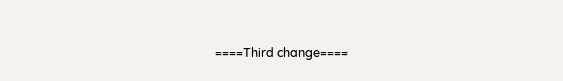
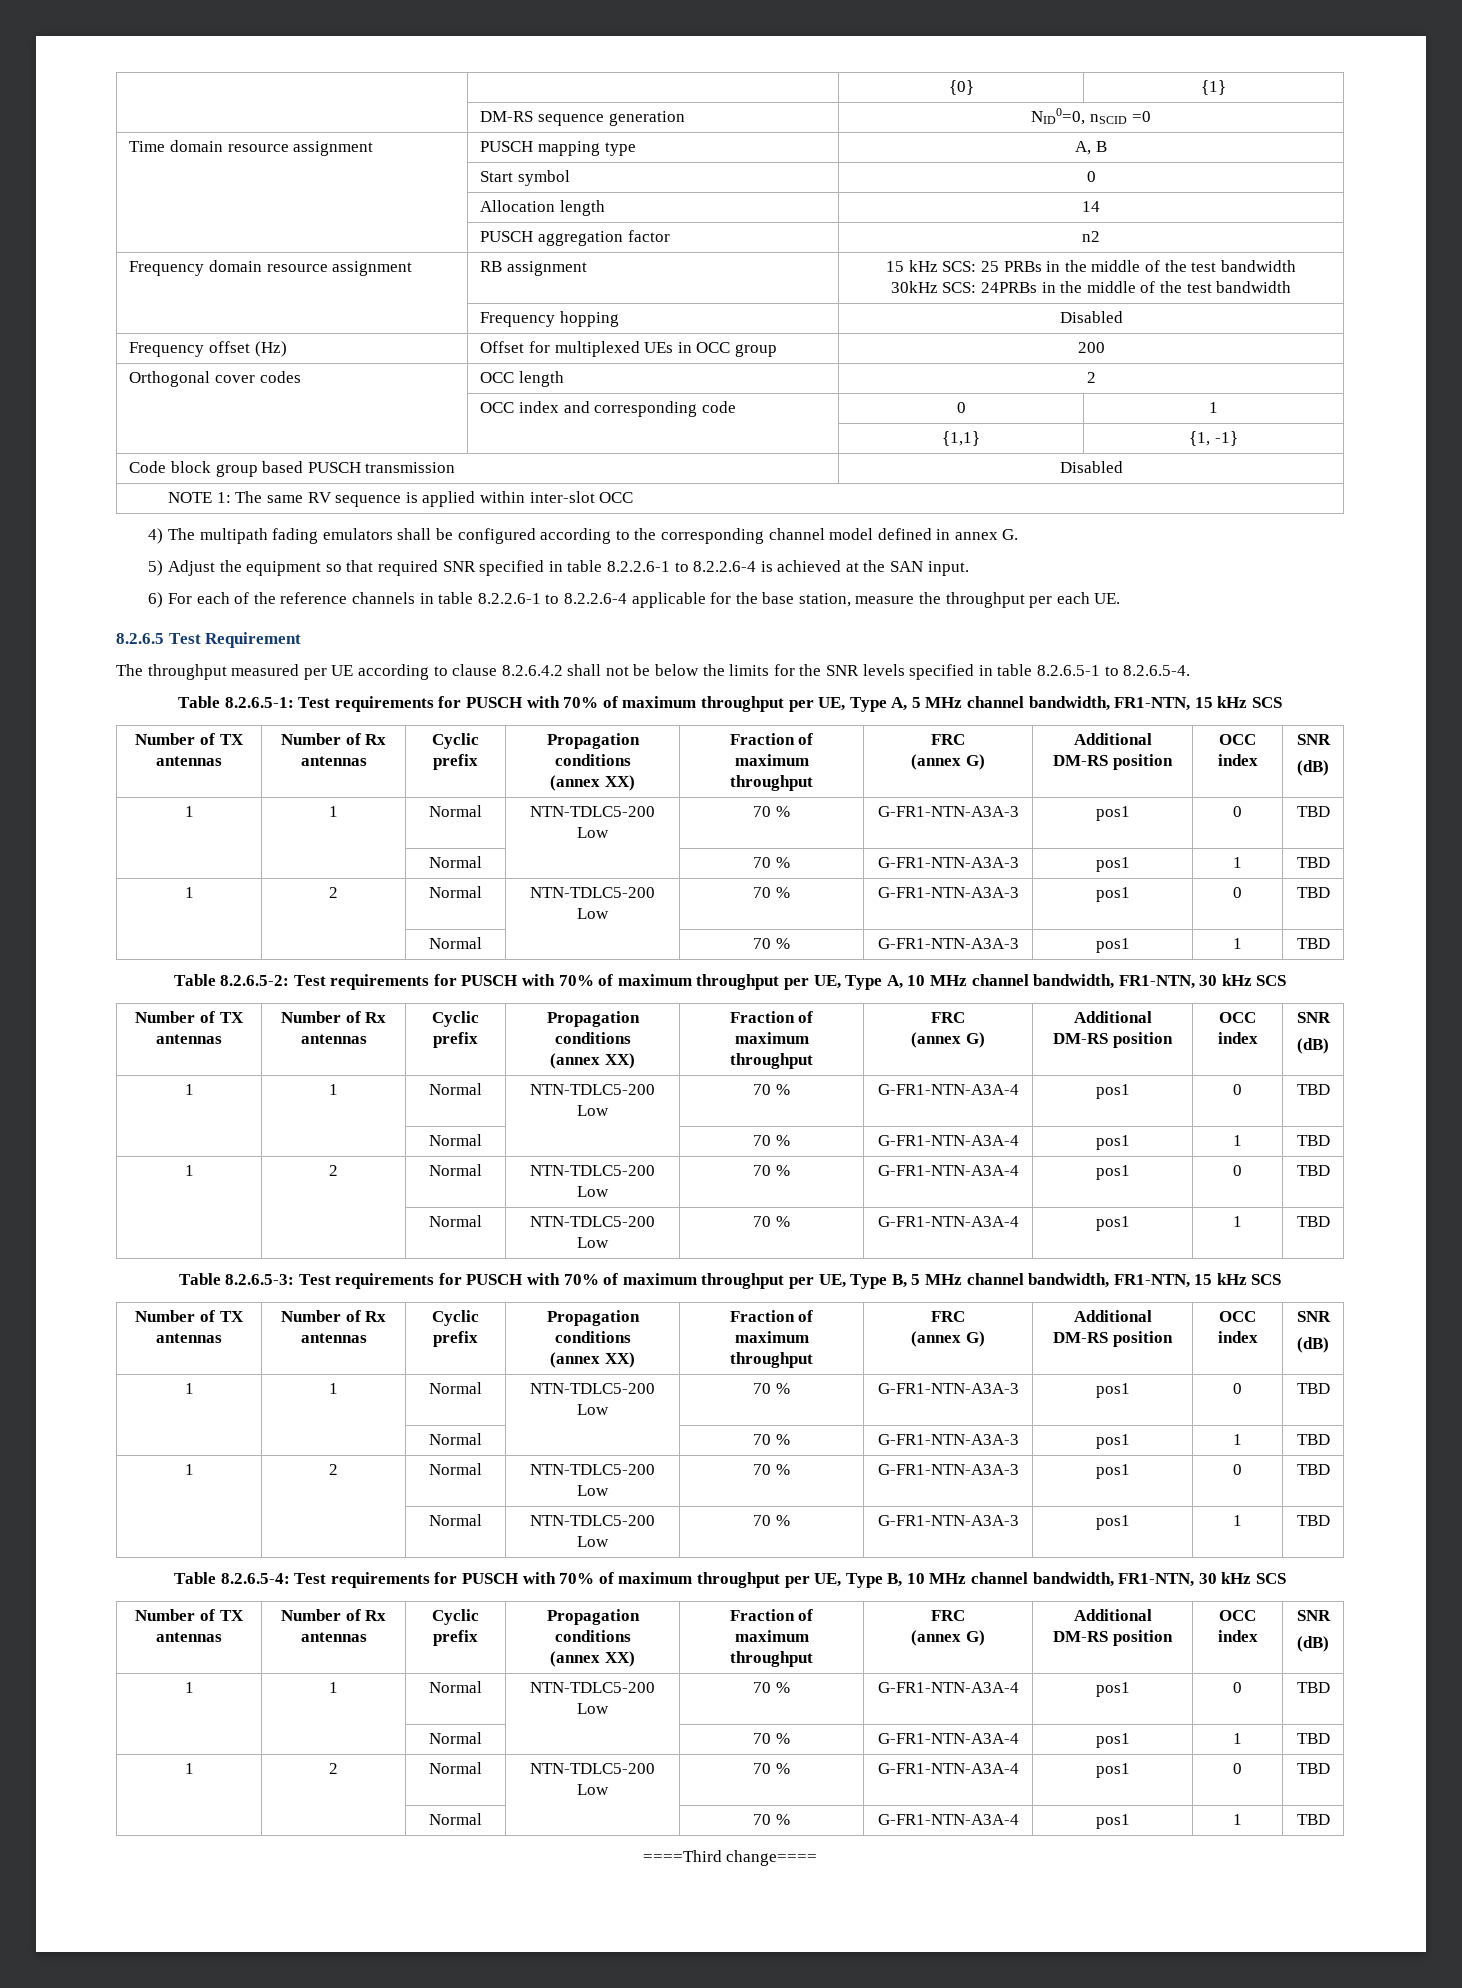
(214, 52) none -> [948,80,974,95] [1201,80,1226,95] [480,111,685,126] [1031,108,1151,125] [129,140,374,156] [480,141,636,156] [1075,141,1107,155] [480,170,570,186] [1086,171,1096,182] [480,200,605,216] [1082,201,1100,212] [480,230,670,246] [1082,231,1100,242] [129,260,413,276] [480,261,587,276] [886,260,1296,272] [890,281,1292,293] [480,311,619,327] [1059,311,1123,323] [129,341,287,357] [480,341,777,357] [1077,342,1105,353] [129,371,301,387] [480,371,564,387] [1086,372,1096,383] [480,401,736,417] [956,402,966,413] [1209,402,1218,413] [942,431,980,446] [1189,431,1238,446] [129,461,456,477] [1059,461,1123,473] [168,491,634,507] [148,528,1019,544] [148,560,969,576] [148,592,1121,608] [116,632,302,648] [116,664,1191,680] [178,696,1282,712] [135,733,244,745] [156,756,222,766] [280,733,387,745] [300,756,367,766] [432,733,479,749] [433,754,478,770] [546,733,640,749] [554,754,631,766] [550,775,635,791] [729,733,814,745] [734,754,809,766] [730,775,813,791] [931,734,965,745] [911,754,985,770] [1073,733,1152,745] [1053,754,1173,770] [1219,734,1256,745] [1217,754,1258,766] [1296,734,1331,745] [1297,760,1329,776] [184,806,194,817] [329,806,338,817] [429,805,482,817] [530,806,655,817] [577,827,609,838] [753,806,790,817] [877,806,1019,817] [1095,806,1130,821] [1233,806,1242,817] [1296,806,1330,817] [429,856,482,868] [753,857,790,868] [877,857,1019,868] [1095,857,1130,872] [1233,857,1242,868] [1296,857,1330,868] [184,887,194,898] [329,887,338,898] [429,886,482,898] [530,887,655,898] [577,908,609,919] [753,887,790,898] [877,887,1019,898] [1095,887,1130,902] [1233,887,1242,898] [1296,887,1330,898] [429,937,482,949] [753,938,790,949] [877,938,1019,949] [1095,938,1130,953] [1233,938,1242,949] [1296,938,1330,949] [173,974,1287,990] [135,1011,244,1023] [156,1034,222,1044] [280,1011,387,1023] [300,1034,367,1044] [432,1011,479,1027] [433,1032,478,1048] [546,1011,640,1027] [554,1032,631,1044] [550,1053,635,1069] [729,1011,814,1023] [734,1032,809,1044] [730,1053,813,1069] [931,1012,965,1023] [911,1032,985,1048] [1073,1011,1152,1023] [1053,1032,1173,1048] [1219,1012,1256,1023] [1217,1032,1258,1044] [1296,1012,1331,1023] [1297,1038,1329,1054] [184,1084,194,1095] [329,1084,338,1095] [429,1083,482,1095] [530,1084,655,1095] [577,1105,609,1116] [753,1084,790,1095] [877,1084,1019,1095] [1095,1084,1130,1099] [1233,1084,1242,1095] [1296,1084,1330,1095] [429,1134,482,1146] [753,1135,790,1146] [877,1135,1019,1146] [1095,1135,1130,1150] [1233,1135,1242,1146] [1296,1135,1330,1146] [184,1165,194,1176] [329,1165,338,1176] [429,1164,482,1176] [530,1165,655,1176] [577,1186,609,1197] [753,1165,790,1176] [877,1165,1019,1176] [1095,1165,1130,1180] [1233,1165,1242,1176] [1296,1165,1330,1176] [429,1215,482,1227] [530,1216,655,1227] [577,1237,609,1248] [753,1216,790,1227] [877,1216,1019,1227] [1095,1216,1130,1231] [1233,1216,1242,1227] [1296,1216,1330,1227] [178,1273,1282,1289] [135,1310,244,1322] [156,1333,222,1343] [280,1310,387,1322] [300,1333,367,1343] [432,1310,479,1326] [433,1331,478,1347] [546,1310,640,1326] [554,1331,631,1343] [550,1352,635,1368] [729,1310,814,1322] [734,1331,809,1343] [730,1352,813,1368] [931,1311,965,1322] [911,1331,985,1347] [1073,1310,1152,1322] [1053,1331,1173,1347] [1219,1311,1256,1322] [1217,1331,1258,1343] [1296,1311,1331,1322] [1297,1337,1329,1353] [184,1383,194,1394] [329,1383,338,1394] [429,1382,482,1394] [530,1383,655,1394] [577,1404,609,1415] [753,1383,790,1394] [877,1383,1019,1394] [1095,1383,1130,1398] [1233,1383,1242,1394] [1296,1383,1330,1394] [429,1433,482,1445] [753,1434,790,1445] [877,1434,1019,1445] [1095,1434,1130,1449] [1233,1434,1242,1445] [1296,1434,1330,1445] [184,1464,194,1475] [329,1464,338,1475] [429,1463,482,1475] [530,1464,655,1475] [577,1485,609,1496] [753,1464,790,1475] [877,1464,1019,1475] [1095,1464,1130,1479] [1233,1464,1242,1475] [1296,1464,1330,1475] [429,1514,482,1526] [530,1515,655,1526] [577,1536,609,1547] [753,1515,790,1526] [877,1515,1019,1526] [1095,1515,1130,1530] [1233,1515,1242,1526] [1296,1515,1330,1526] [174,1572,1286,1588] [135,1609,244,1621] [156,1632,222,1642] [280,1609,387,1621] [300,1632,367,1642] [432,1609,479,1625] [433,1630,478,1646] [546,1609,640,1625] [554,1630,631,1642] [550,1651,635,1667] [729,1609,814,1621] [734,1630,809,1642] [730,1651,813,1667] [931,1610,965,1621] [911,1630,985,1646] [1073,1609,1152,1621] [1053,1630,1173,1646] [1219,1610,1256,1621] [1217,1630,1258,1642] [1296,1610,1331,1621] [1297,1636,1329,1652] [184,1682,194,1693] [329,1682,338,1693] [429,1681,482,1693] [530,1682,655,1693] [577,1703,609,1714] [753,1682,790,1693] [877,1682,1019,1693] [1095,1682,1130,1697] [1233,1682,1242,1693] [1296,1682,1330,1693] [429,1732,482,1744] [753,1733,790,1744] [877,1733,1019,1744] [1095,1733,1130,1748] [1233,1733,1242,1744] [1296,1733,1330,1744] [184,1763,194,1774] [329,1763,338,1774] [429,1762,482,1774] [530,1763,655,1774] [577,1784,609,1795] [753,1763,790,1774] [877,1763,1019,1774] [1095,1763,1130,1778] [1233,1763,1242,1774] [1296,1763,1330,1774] [429,1813,482,1825] [753,1814,790,1825] [877,1814,1019,1825] [1095,1814,1130,1829] [1233,1814,1242,1825] [1296,1814,1330,1825] | | {0} | {1} // | DM-RS sequence generation | NID0=0, nSCID =0 // Time domain resource assignment | PUSCH mapping type | A, B // | Start symbol | 0 // | Allocation length | 14 // | PUSCH aggregation factor | n2 // Frequency domain resource assignment | RB assignment | 15 kHz SCS: 25 PRBs in the middle of the test bandwidth // 30kHz SCS: 24PRBs in the middle of the test bandwidth // | Frequency hopping | Disabled // Frequency offset (Hz) | Offset for multiplexed UEs in OCC group | 200 // Orthogonal cover codes | OCC length | 2 // | OCC index and corresponding code | 0 | 1 // | | {1,1} | {1, -1} // Code block group based PUSCH transmission | Disabled // NOTE 1: The same RV sequence is applied within inter-slot OCC // 4) The multipath fading emulators shall be configured according to the corresponding channel model defined in annex G. // 5) Adjust the equipment so that required SNR specified in table 8.2.2.6-1 to 8.2.2.6-4 is achieved at the SAN input. // 6) For each of the reference channels in table 8.2.2.6-1 to 8.2.2.6-4 applicable for the base station, measure the throughput per each UE. // 8.2.6.5 Test Requirement // The throughput measured per UE according to clause 8.2.6.4.2 shall not be below the limits for the SNR levels specified in table 8.2.6.5-1 to 8.2.6.5-4. // Table 8.2.6.5-1: Test requirements for PUSCH with 70% of maximum throughput per UE, Type A, 5 MHz channel bandwidth, FR1-NTN, 15 kHz SCS // Number of TX antennas | Number of Rx antennas | Cyclic prefix | Propagation conditions // (annex XX) | Fraction of maximum throughput | FRC // (annex G) | Additional DM-RS position | OCC index | SNR // (dB) // 1 | 1 | Normal | NTN-TDLC5-200 Low | 70 % | G-FR1-NTN-A3A-3 | pos1 | 0 | TBD // | | Normal | | 70 % | G-FR1-NTN-A3A-3 | pos1 | 1 | TBD // 1 | 2 | Normal | NTN-TDLC5-200 Low | 70 % | G-FR1-NTN-A3A-3 | pos1 | 0 | TBD // | | Normal | | 70 % | G-FR1-NTN-A3A-3 | pos1 | 1 | TBD // Table 8.2.6.5-2: Test requirements for PUSCH with 70% of maximum throughput per UE, Type A, 10 MHz channel bandwidth, FR1-NTN, 30 kHz SCS // Number of TX antennas | Number of Rx antennas | Cyclic prefix | Propagation conditions // (annex XX) | Fraction of maximum throughput | FRC // (annex G) | Additional DM-RS position | OCC index | SNR // (dB) // 1 | 1 | Normal | NTN-TDLC5-200 Low | 70 % | G-FR1-NTN-A3A-4 | pos1 | 0 | TBD // | | Normal | | 70 % | G-FR1-NTN-A3A-4 | pos1 | 1 | TBD // 1 | 2 | Normal | NTN-TDLC5-200 Low | 70 % | G-FR1-NTN-A3A-4 | pos1 | 0 | TBD // | | Normal | NTN-TDLC5-200 Low | 70 % | G-FR1-NTN-A3A-4 | pos1 | 1 | TBD // Table 8.2.6.5-3: Test requirements for PUSCH with 70% of maximum throughput per UE, Type B, 5 MHz channel bandwidth, FR1-NTN, 15 kHz SCS // Number of TX antennas | Number of Rx antennas | Cyclic prefix | Propagation conditions // (annex XX) | Fraction of maximum throughput | FRC // (annex G) | Additional DM-RS position | OCC index | SNR // (dB) // 1 | 1 | Normal | NTN-TDLC5-200 Low | 70 % | G-FR1-NTN-A3A-3 | pos1 | 0 | TBD // | | Normal | | 70 % | G-FR1-NTN-A3A-3 | pos1 | 1 | TBD // 1 | 2 | Normal | NTN-TDLC5-200 Low | 70 % | G-FR1-NTN-A3A-3 | pos1 | 0 | TBD // | | Normal | NTN-TDLC5-200 Low | 70 % | G-FR1-NTN-A3A-3 | pos1 | 1 | TBD // Table 8.2.6.5-4: Test requirements for PUSCH with 70% of maximum throughput per UE, Type B, 10 MHz channel bandwidth, FR1-NTN, 30 kHz SCS // Number of TX antennas | Number of Rx antennas | Cyclic prefix | Propagation conditions // (annex XX) | Fraction of maximum throughput | FRC // (annex G) | Additional DM-RS position | OCC index | SNR // (dB) // 1 | 1 | Normal | NTN-TDLC5-200 Low | 70 % | G-FR1-NTN-A3A-4 | pos1 | 0 | TBD // | | Normal | | 70 % | G-FR1-NTN-A3A-4 | pos1 | 1 | TBD // 1 | 2 | Normal | NTN-TDLC5-200 Low | 70 % | G-FR1-NTN-A3A-4 | pos1 | 0 | TBD // | | Normal | | 70 % | G-FR1-NTN-A3A-4 | pos1 | 1 | TBD //

